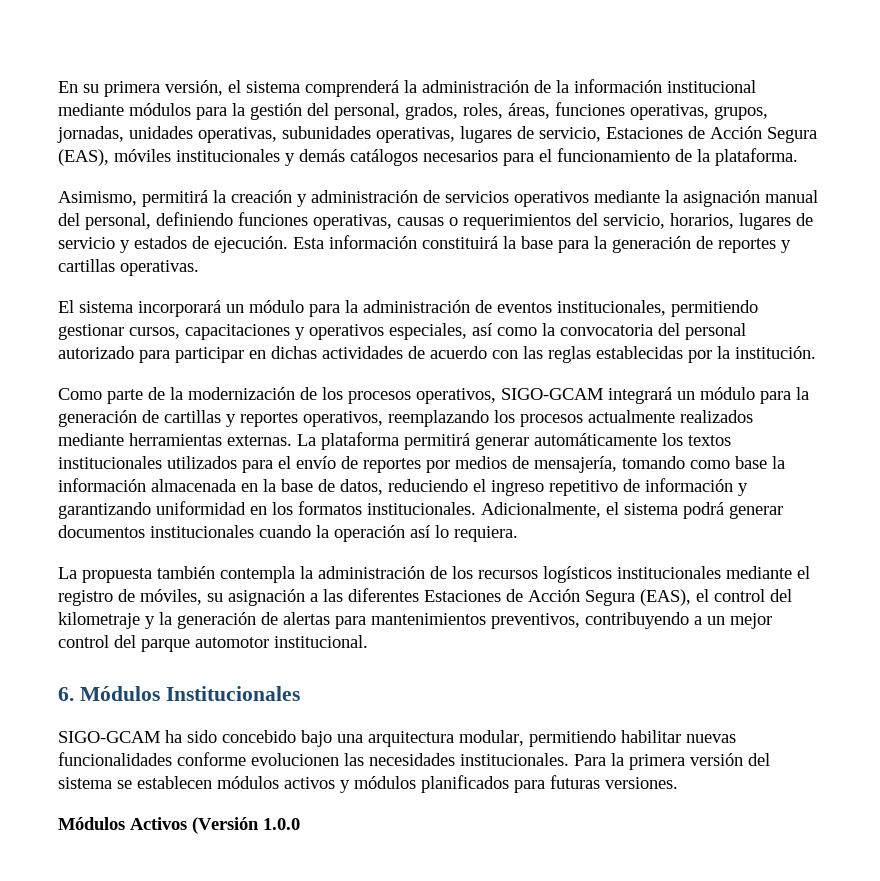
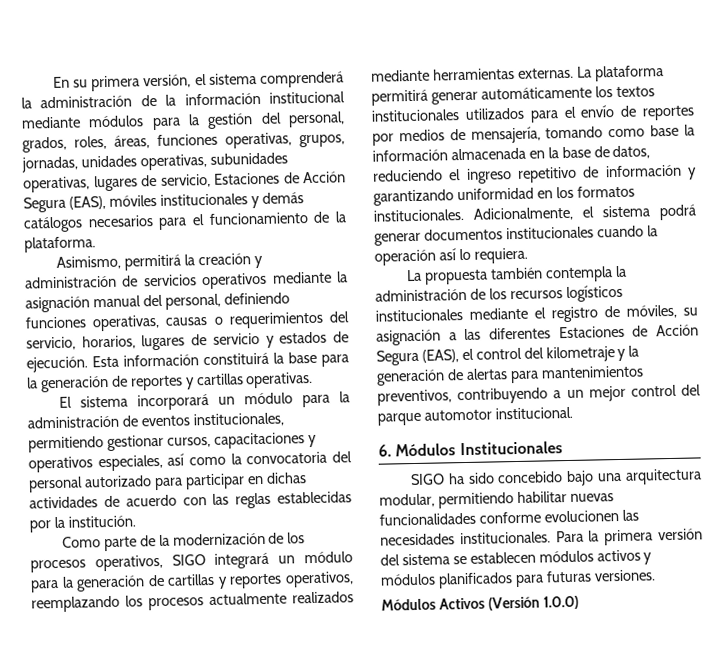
[501,388,603,400] SIGO-GCAM -> [171,554,206,566] SIGO
[58,731,160,743] SIGO-GCAM -> [409,473,445,486] SIGO
[263,818,300,830] 1.0.0 -> [542,595,579,610] 1.0.0)

